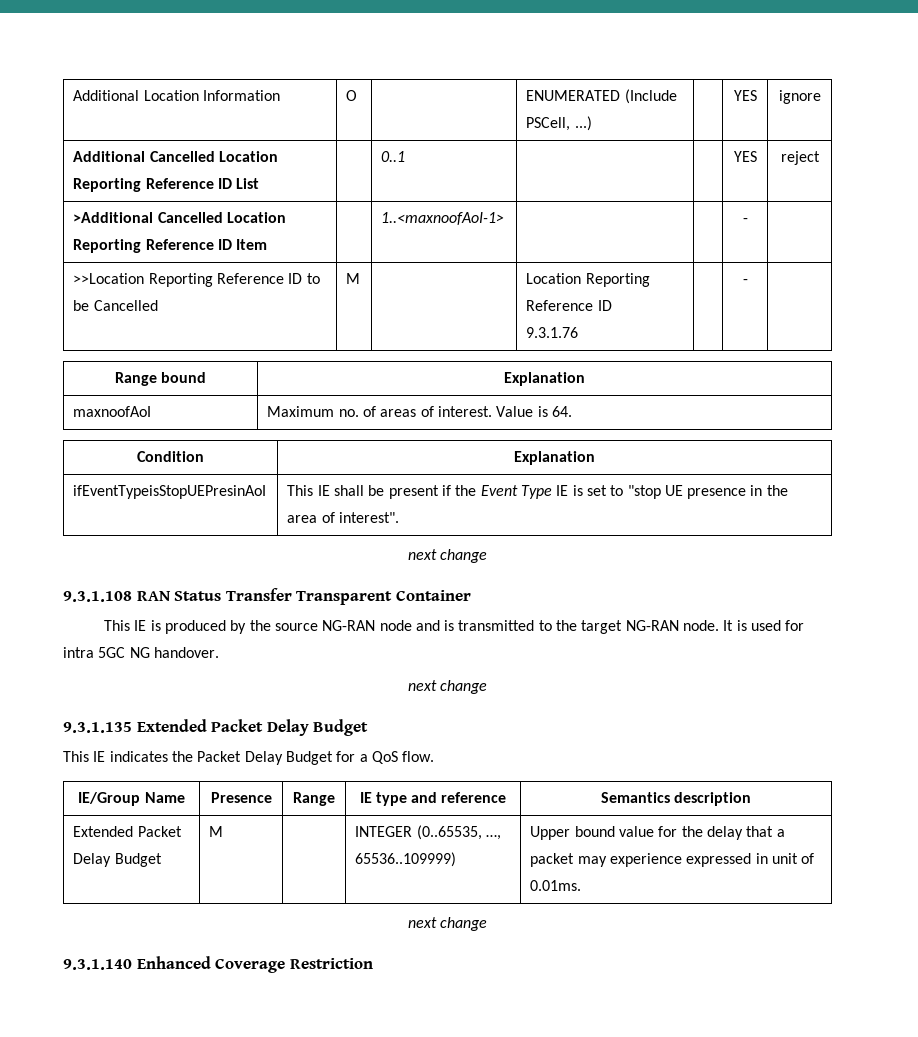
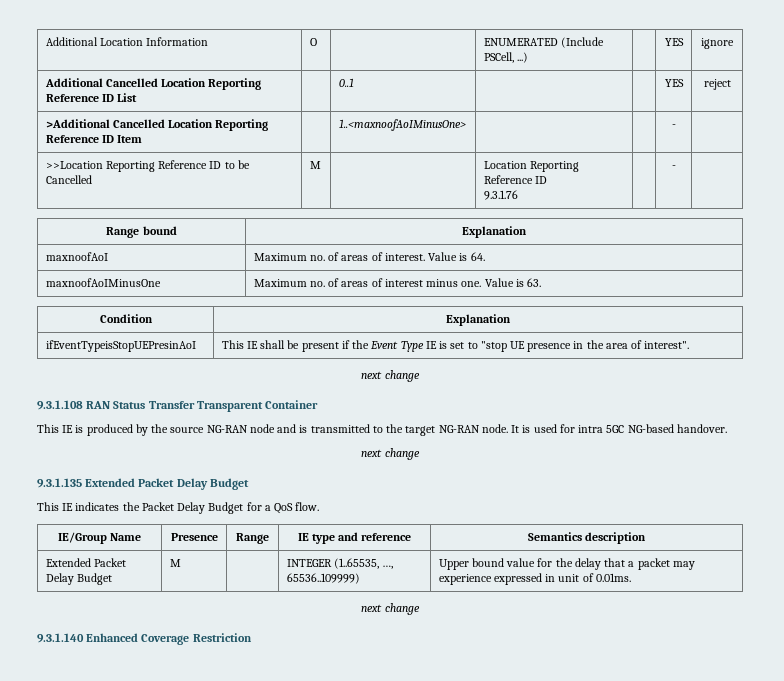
[381,212,505,225] 1..<maxnoofAoI-1> -> [338,119,466,131] 1..<maxnoofAoIMinusOne>
(572, 411) none -> [45,278,161,287] [253,278,542,287] // maxnoofAoIMinusOne | Maximum no. of areas of interest minus one. Value is 63.
[129,647,150,658] NG -> [627,424,674,433] NG-based
[416,825,482,840] (0..65535, -> [333,558,379,569] (1..65535,

